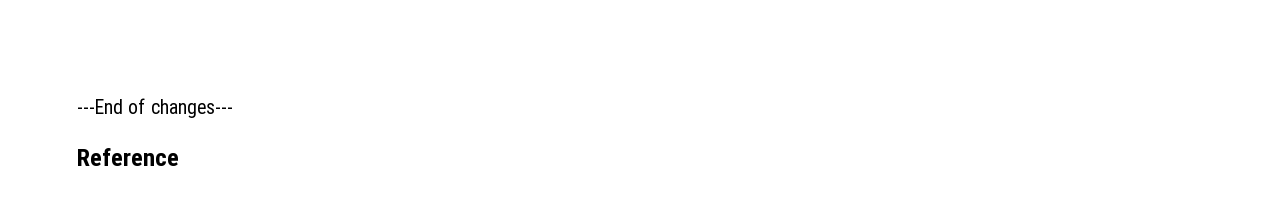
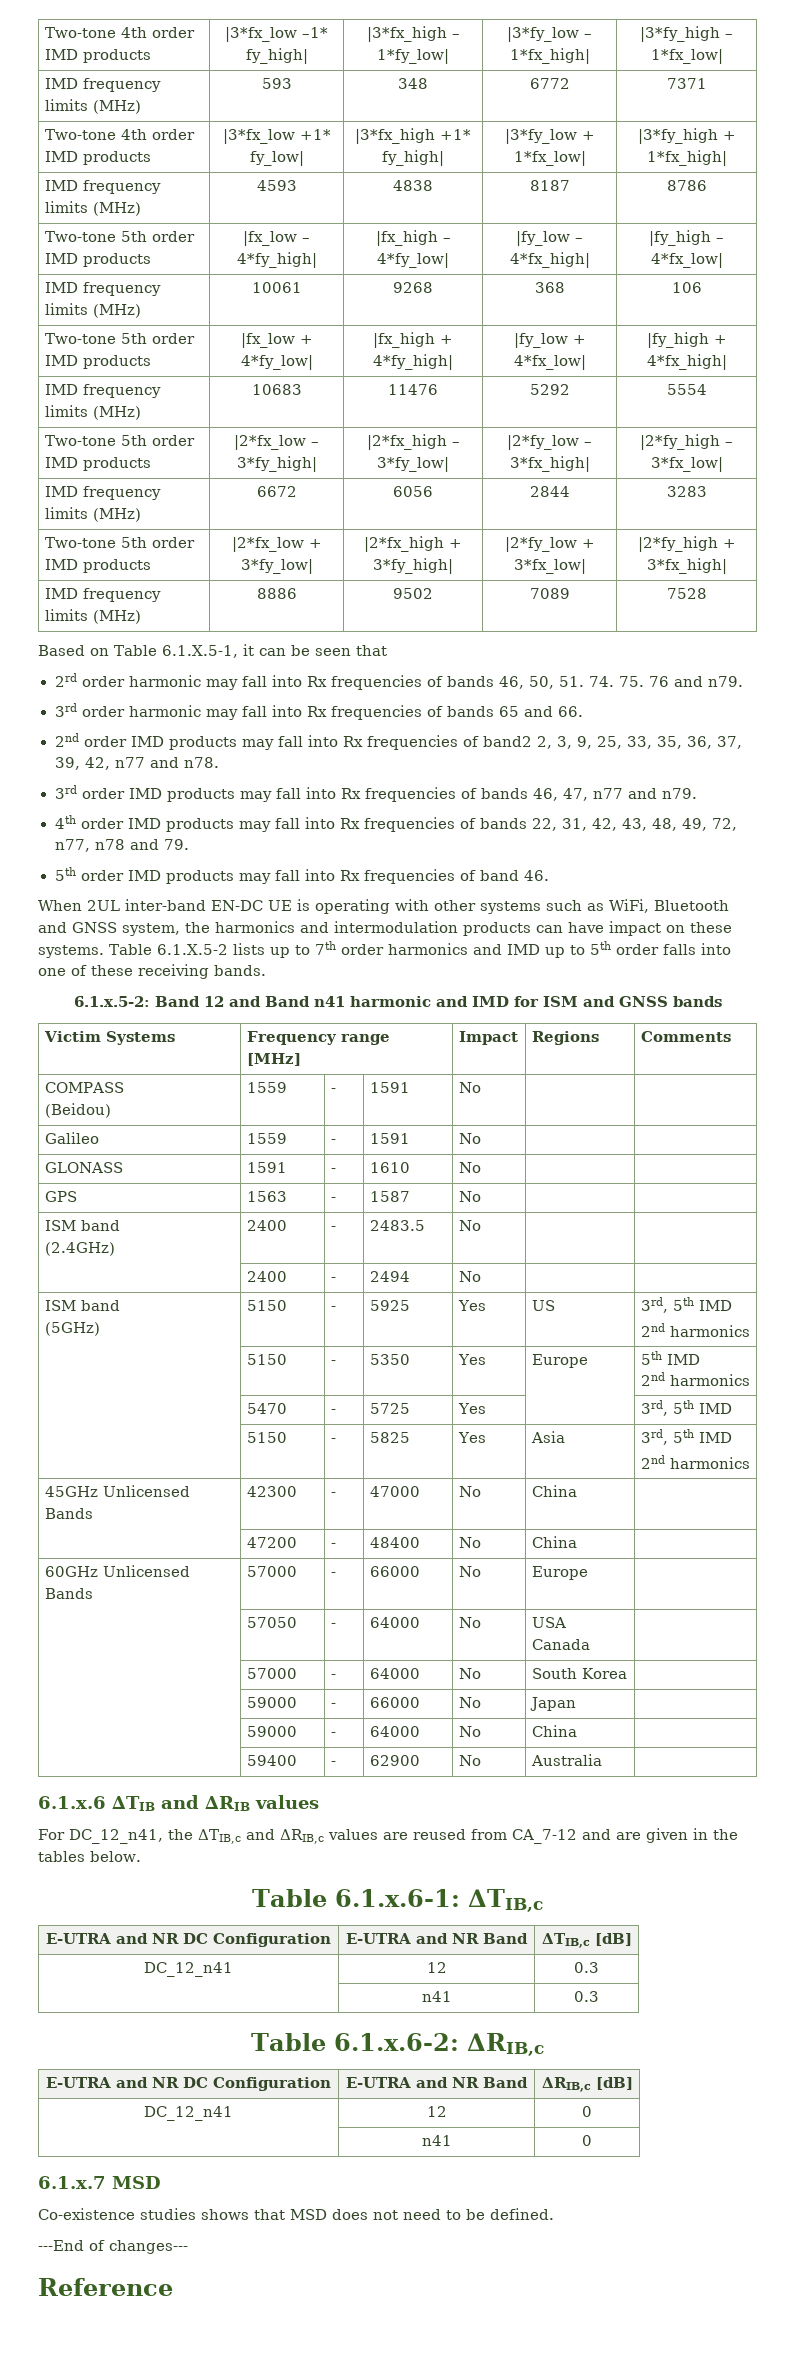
(77, 106) none -> [44,27,195,38] [44,49,151,63] [225,27,328,42] [245,48,308,64] [366,26,460,42] [377,49,449,64] [507,27,592,42] [509,48,590,64] [640,26,733,42] [650,49,723,64] [44,78,161,92] [44,99,141,114] [261,78,292,89] [398,78,428,89] [529,78,570,89] [666,78,707,89] [44,129,195,140] [44,151,151,165] [222,129,331,144] [249,151,304,166] [355,128,471,144] [382,150,444,166] [504,129,595,144] [513,151,586,166] [637,128,736,144] [646,150,727,166] [44,180,161,194] [44,201,141,216] [256,180,297,191] [393,180,433,191] [529,180,570,191] [666,180,707,191] [44,231,195,242] [44,253,151,267] [243,231,310,246] [236,252,317,268] [375,230,451,246] [377,253,449,268] [516,231,583,246] [509,252,590,268] [649,230,724,246] [650,253,723,268] [44,282,161,296] [44,303,141,318] [251,282,302,293] [393,282,433,293] [534,282,565,293] [671,282,702,293] [44,333,195,344] [44,355,151,369] [240,333,313,348] [240,355,313,370] [373,332,453,348] [373,354,453,370] [513,333,586,348] [513,355,586,370] [646,332,727,348] [646,354,727,370] [44,384,161,398] [44,405,141,420] [251,384,302,395] [388,384,438,395] [529,384,570,395] [666,384,707,395] [44,435,195,446] [44,457,151,471] [234,435,319,450] [236,456,317,472] [366,434,460,450] [377,457,449,472] [507,435,592,450] [509,456,590,472] [640,434,733,450] [650,457,723,472] [44,486,161,500] [44,507,141,522] [256,486,297,497] [393,486,433,497] [529,486,570,497] [666,486,707,497] [44,537,195,548] [44,559,151,573] [231,537,322,552] [240,559,313,574] [364,536,462,552] [373,558,453,574] [504,537,595,552] [513,559,586,574] [637,536,736,552] [646,558,727,574] [44,588,161,602] [44,609,141,624] [256,588,297,599] [393,588,433,599] [529,588,570,599] [666,588,707,599] [38,644,387,658] [54,673,743,690] [54,703,583,720] [54,733,742,750] [54,757,219,770] [54,785,697,802] [54,815,737,832] [54,839,189,852] [54,867,549,884] [38,899,729,914] [38,921,732,936] [38,941,731,958] [38,964,266,979] [73,996,722,1007] [43,1031,175,1045] [246,1031,390,1045] [246,1053,301,1066] [458,1031,518,1045] [531,1031,599,1045] [640,1031,731,1042] [44,1082,124,1093] [44,1103,111,1118] [246,1082,287,1093] [330,1088,336,1093] [369,1082,410,1093] [458,1082,481,1093] [44,1132,99,1144] [246,1133,287,1144] [330,1139,336,1144] [369,1133,410,1144] [458,1133,481,1144] [44,1162,123,1173] [246,1162,287,1173] [330,1168,336,1173] [369,1162,410,1173] [458,1162,481,1173] [44,1191,77,1202] [246,1191,287,1202] [330,1197,336,1202] [369,1191,410,1202] [458,1191,481,1202] [44,1220,120,1231] [44,1242,115,1256] [246,1220,287,1231] [330,1226,336,1231] [369,1220,425,1231] [458,1220,481,1231] [246,1271,287,1282] [330,1277,336,1282] [369,1271,410,1282] [458,1271,481,1282] [44,1300,120,1311] [44,1322,100,1336] [246,1300,287,1311] [330,1306,336,1311] [369,1300,410,1311] [457,1300,486,1311] [531,1300,555,1311] [640,1297,732,1313] [640,1323,750,1337] [246,1354,287,1365] [330,1360,336,1365] [369,1354,410,1365] [457,1354,486,1365] [531,1354,588,1368] [640,1351,700,1365] [640,1372,750,1386] [246,1403,287,1414] [330,1409,336,1414] [369,1403,410,1414] [457,1403,486,1414] [640,1400,732,1416] [246,1432,287,1443] [330,1438,336,1443] [369,1432,410,1443] [457,1432,486,1443] [530,1431,565,1443] [640,1429,732,1445] [640,1455,750,1469] [44,1485,190,1497] [44,1508,93,1519] [246,1486,297,1497] [330,1492,336,1497] [369,1486,420,1497] [458,1486,481,1497] [531,1485,577,1497] [246,1537,297,1548] [330,1543,336,1548] [369,1537,420,1548] [458,1537,481,1548] [531,1536,577,1548] [44,1565,190,1577] [44,1588,93,1599] [246,1566,297,1577] [330,1572,336,1577] [369,1566,420,1577] [458,1566,481,1577] [531,1566,588,1580] [246,1617,297,1628] [330,1623,336,1628] [369,1617,420,1628] [458,1617,481,1628] [531,1617,566,1628] [531,1639,590,1650] [246,1668,297,1679] [330,1674,336,1679] [369,1668,420,1679] [458,1668,481,1679] [531,1668,627,1679] [246,1697,297,1708] [330,1703,336,1708] [369,1697,420,1708] [458,1697,481,1708] [529,1697,576,1711] [246,1726,297,1737] [330,1732,336,1737] [369,1726,420,1737] [458,1726,481,1737] [531,1725,577,1737] [246,1755,297,1766] [330,1761,336,1766] [369,1755,420,1766] [458,1755,481,1766] [530,1754,602,1766] [38,1795,319,1811] [38,1828,738,1844] [38,1851,141,1862] [252,1889,543,1912] [45,1933,331,1947] [345,1933,528,1944] [541,1933,632,1948] [144,1962,233,1977] [426,1962,447,1973] [574,1962,599,1973] [421,1991,452,2002] [574,1991,599,2002] [251,2033,544,2056] [45,2077,331,2091] [345,2077,528,2088] [541,2077,633,2092] [144,2106,233,2121] [426,2106,447,2117] [582,2106,592,2117] [421,2135,452,2146] [582,2135,592,2146] [38,2176,161,2189] [38,2208,554,2220] Two-tone 4th order IMD products | |3*fx_low –1* fy_high| | |3*fx_high – 1*fy_low| | |3*fy_low – 1*fx_high| | |3*fy_high – 1*fx_low| // IMD frequency limits (MHz) | 593 | 348 | 6772 | 7371 // Two-tone 4th order IMD products | |3*fx_low +1* fy_low| | |3*fx_high +1* fy_high| | |3*fy_low + 1*fx_low| | |3*fy_high + 1*fx_high| // IMD frequency limits (MHz) | 4593 | 4838 | 8187 | 8786 // Two-tone 5th order IMD products | |fx_low – 4*fy_high| | |fx_high – 4*fy_low| | |fy_low – 4*fx_high| | |fy_high – 4*fx_low| // IMD frequency limits (MHz) | 10061 | 9268 | 368 | 106 // Two-tone 5th order IMD products | |fx_low + 4*fy_low| | |fx_high + 4*fy_high| | |fy_low + 4*fx_low| | |fy_high + 4*fx_high| // IMD frequency limits (MHz) | 10683 | 11476 | 5292 | 5554 // Two-tone 5th order IMD products | |2*fx_low – 3*fy_high| | |2*fx_high – 3*fy_low| | |2*fy_low – 3*fx_high| | |2*fy_high – 3*fx_low| // IMD frequency limits (MHz) | 6672 | 6056 | 2844 | 3283 // Two-tone 5th order IMD products | |2*fx_low + 3*fy_low| | |2*fx_high + 3*fy_high| | |2*fy_low + 3*fx_low| | |2*fy_high + 3*fx_high| // IMD frequency limits (MHz) | 8886 | 9502 | 7089 | 7528 // Based on Table 6.1.X.5-1, it can be seen that // 2rd order harmonic may fall into Rx frequencies of bands 46, 50, 51. 74. 75. 76 and n79. // 3rd order harmonic may fall into Rx frequencies of bands 65 and 66. // 2nd order IMD products may fall into Rx frequencies of band2 2, 3, 9, 25, 33, 35, 36, 37, 39, 42, n77 and n78. // 3rd order IMD products may fall into Rx frequencies of bands 46, 47, n77 and n79. // 4th order IMD products may fall into Rx frequencies of bands 22, 31, 42, 43, 48, 49, 72, n77, n78 and 79. // 5th order IMD products may fall into Rx frequencies of band 46. // When 2UL inter-band EN-DC UE is operating with other systems such as WiFi, Bluetooth and GNSS system, the harmonics and intermodulation products can have impact on these systems. Table 6.1.X.5-2 lists up to 7th order harmonics and IMD up to 5th order falls into one of these receiving bands. // 6.1.x.5-2: Band 12 and Band n41 harmonic and IMD for ISM and GNSS bands // Victim Systems | Frequency range [MHz] | Impact | Regions | Comments // COMPASS // (Beidou) | 1559 | - | 1591 | No | | // Galileo | 1559 | - | 1591 | No | | // GLONASS | 1591 | - | 1610 | No | | // GPS | 1563 | - | 1587 | No | | // ISM band // (2.4GHz) | 2400 | - | 2483.5 | No | | // | 2400 | - | 2494 | No | | // ISM band // (5GHz) | 5150 | - | 5925 | Yes | US | 3rd, 5th IMD // 2nd harmonics // | 5150 | - | 5350 | Yes | Europe | 5th IMD // 2nd harmonics // | 5470 | - | 5725 | Yes | | 3rd, 5th IMD // | 5150 | - | 5825 | Yes | Asia | 3rd, 5th IMD // 2nd harmonics // 45GHz Unlicensed Bands | 42300 | - | 47000 | No | China | // | 47200 | - | 48400 | No | China | // 60GHz Unlicensed Bands | 57000 | - | 66000 | No | Europe | // | 57050 | - | 64000 | No | USA Canada | // | 57000 | - | 64000 | No | South Korea | // | 59000 | - | 66000 | No | Japan | // | 59000 | - | 64000 | No | China | // | 59400 | - | 62900 | No | Australia | // 6.1.x.6 ∆TIB and ∆RIB values // For DC_12_n41, the ΔTIB,c and ΔRIB,c values are reused from CA_7-12 and are given in the tables below. // Table 6.1.x.6-1: ΔTIB,c // E-UTRA and NR DC Configuration | E-UTRA and NR Band | ΔTIB,c [dB] // DC_12_n41 | 12 | 0.3 // | n41 | 0.3 // Table 6.1.x.6-2: ΔRIB,c // E-UTRA and NR DC Configuration | E-UTRA and NR Band | ΔRIB,c [dB] // DC_12_n41 | 12 | 0 // | n41 | 0 // 6.1.x.7 MSD // Co-existence studies shows that MSD does not need to be defined. //

